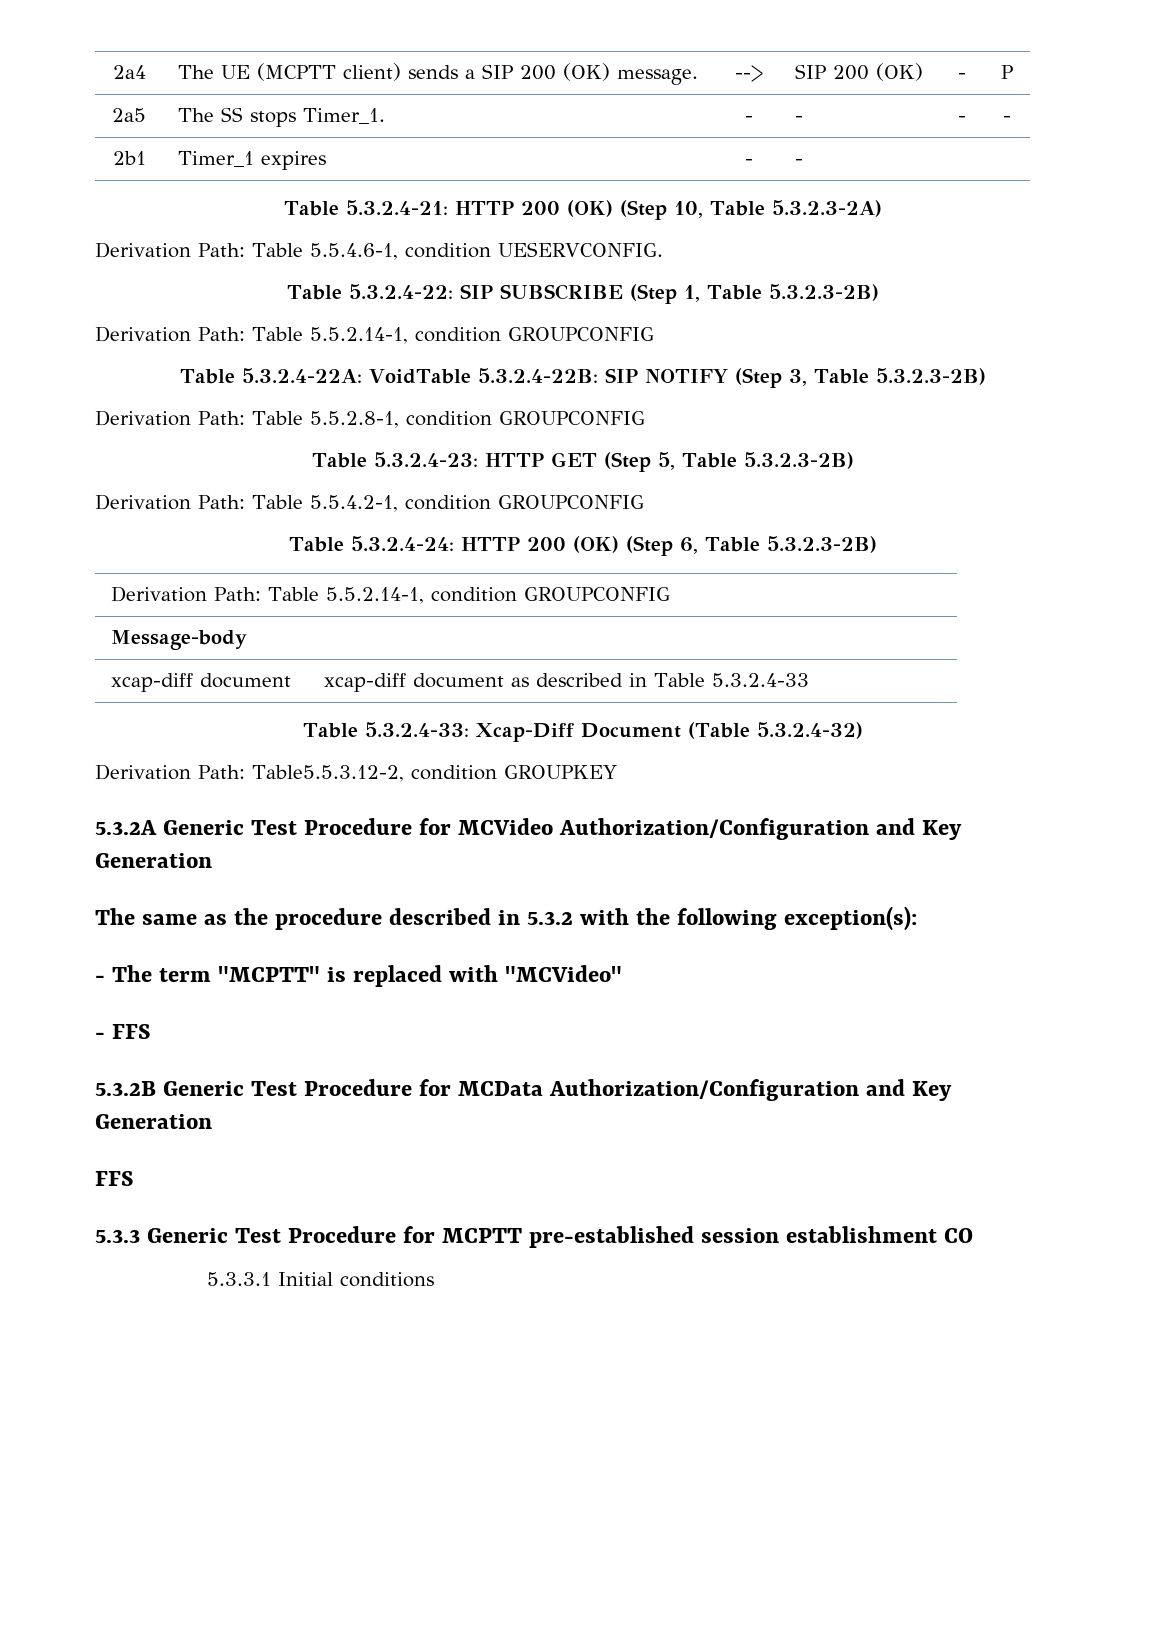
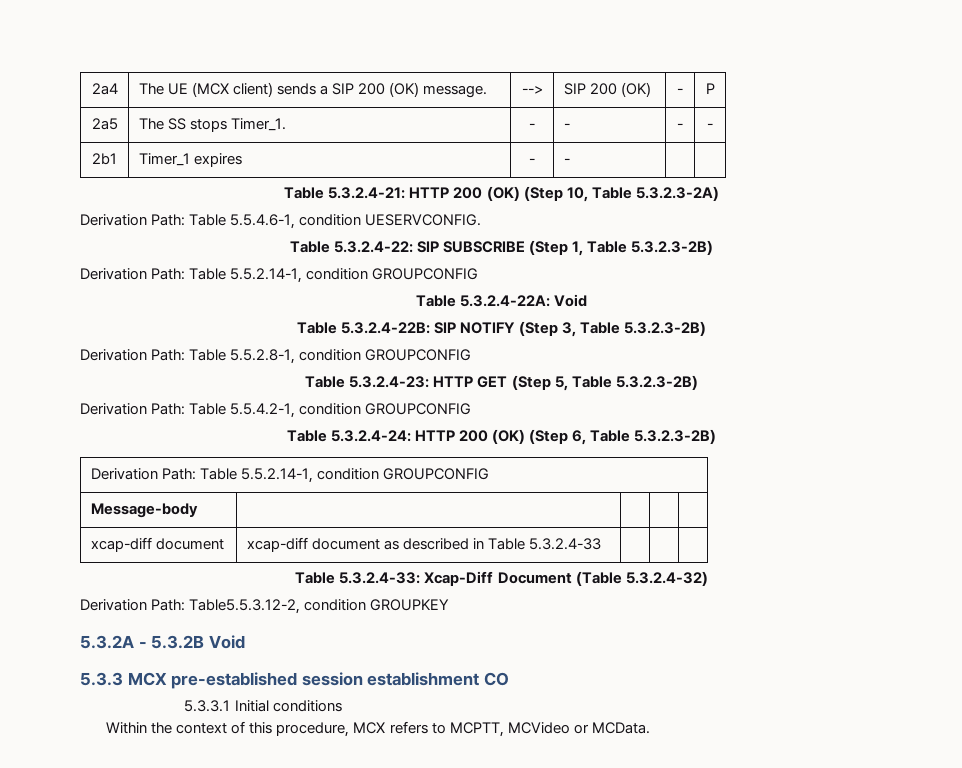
[257,63,337,81] (MCPTT -> [191,82,229,97] (MCX
[369,369,472,384] VoidTable -> [554,294,588,307] [297,322,338,334] Void // Table
[163,818,963,840] [95,853,212,868] [95,906,918,931] [95,965,623,987] [95,1024,152,1039] [95,1079,953,1101] [95,1114,212,1129] [95,1171,134,1186] [95,1226,523,1243] Generic Test Procedure for MCVideo Authorization/Configuration and Key Generation // The same as the procedure described in 5.3.2 with the following exception(s): // - The term "MCPTT" is replaced with "MCVideo" // - FFS // 5.3.2B Generic Test Procedure for MCData Authorization/Configuration and Key Generation // FFS // 5.3.3 Generic Test Procedure for MCPTT -> [138,635,245,649] [80,672,167,686] - 5.3.2B Void // 5.3.3 MCX
(435, 1279) none -> [106,721,650,737] // Within the context of this procedure, MCX refers to MCPTT, MCVideo or MCData.

